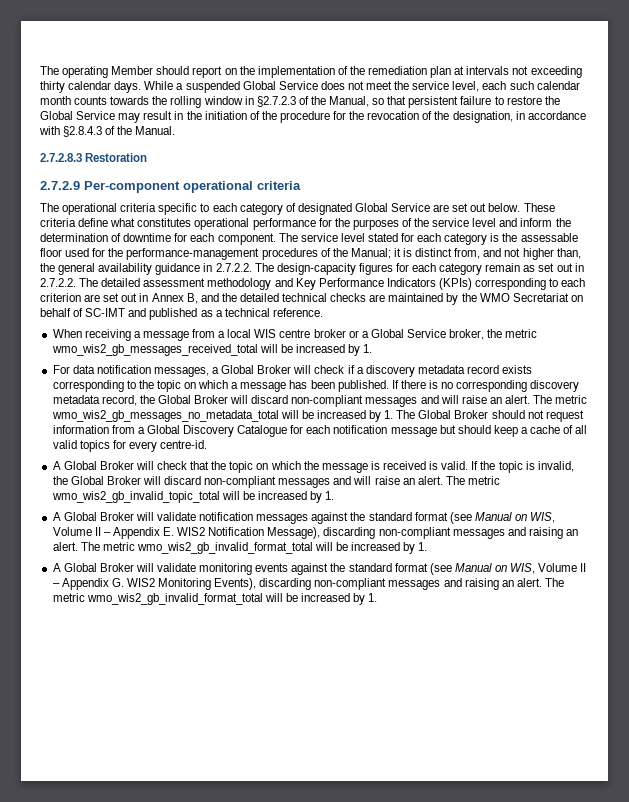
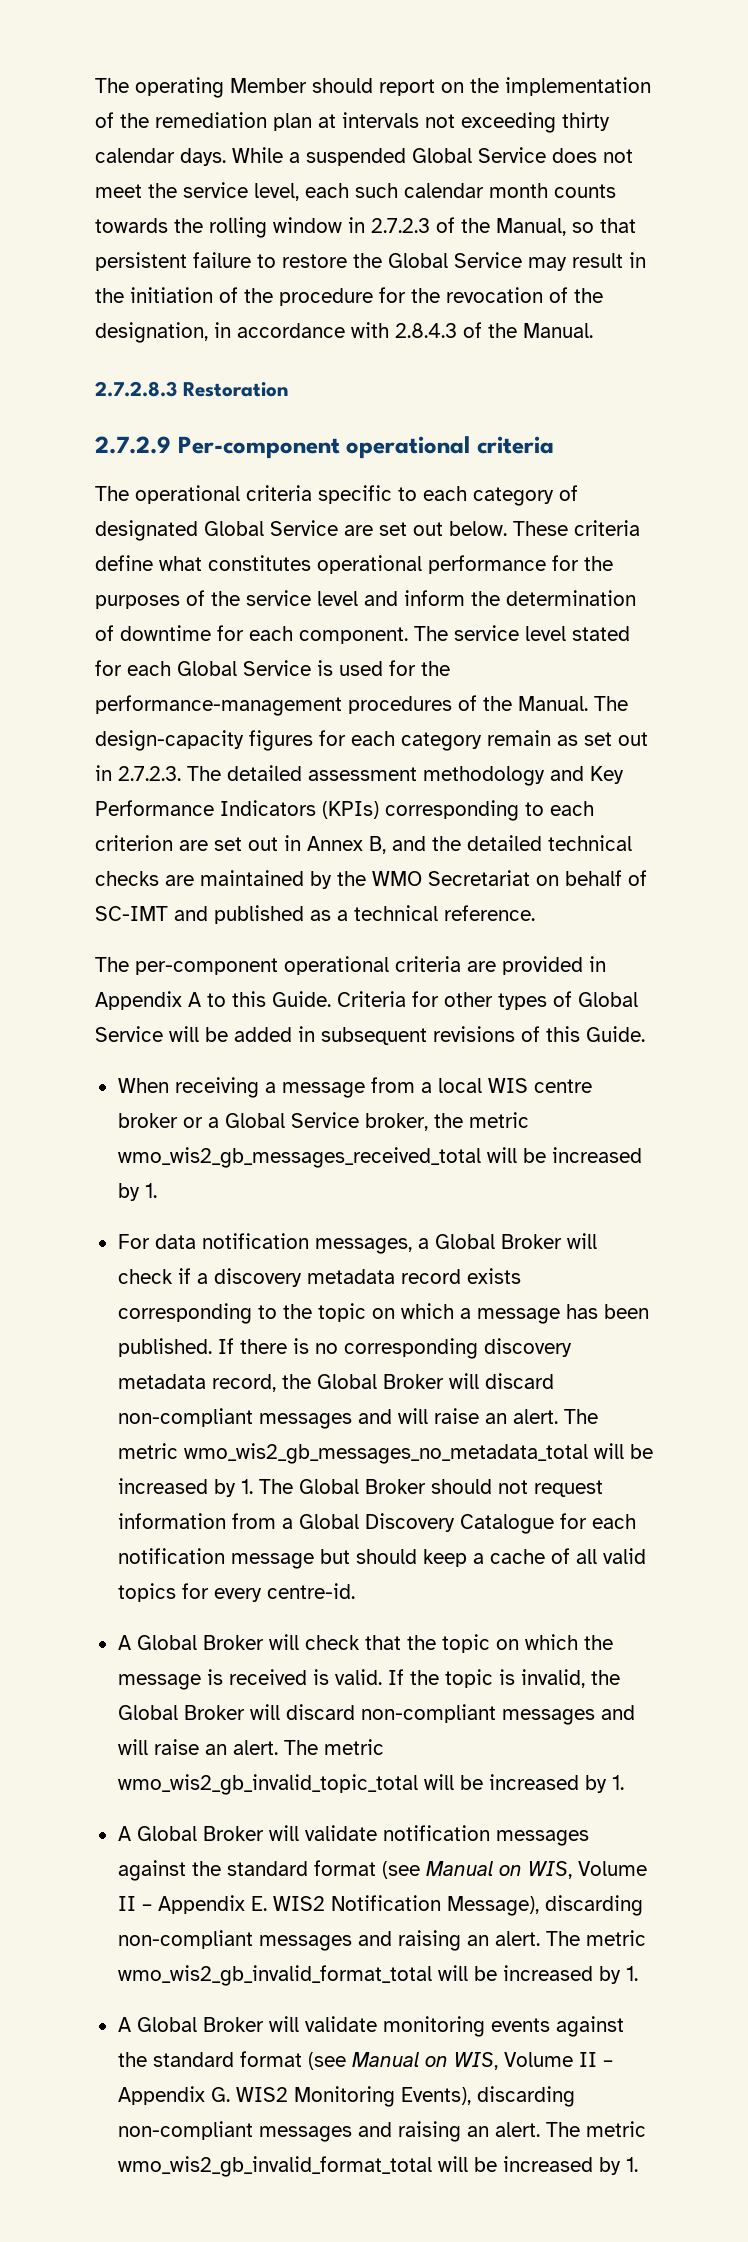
[256,96,296,107] §2.7.2.3 -> [371,218,430,233] 2.7.2.3
[63,126,103,137] §2.8.4.3 -> [395,323,457,338] 2.8.4.3
[444,233,578,245] [40,248,62,257] category is the assessable floor -> [177,660,333,676] Global Service is
[350,248,581,260] [40,263,252,275] Manual; it is distinct from, and not higher than, the general availability guidance in 2.7.2.2. -> [518,696,588,711] Manual.
[40,278,76,287] 2.7.2.2. -> [118,766,181,781] 2.7.2.3.
(323, 312) none -> [95,956,606,975] [95,991,638,1010] [95,1026,645,1045] // The per-component operational criteria are provided in Appendix A to this Guide. Criteria for other types of Global Service will be added in subsequent revisions of this Guide.

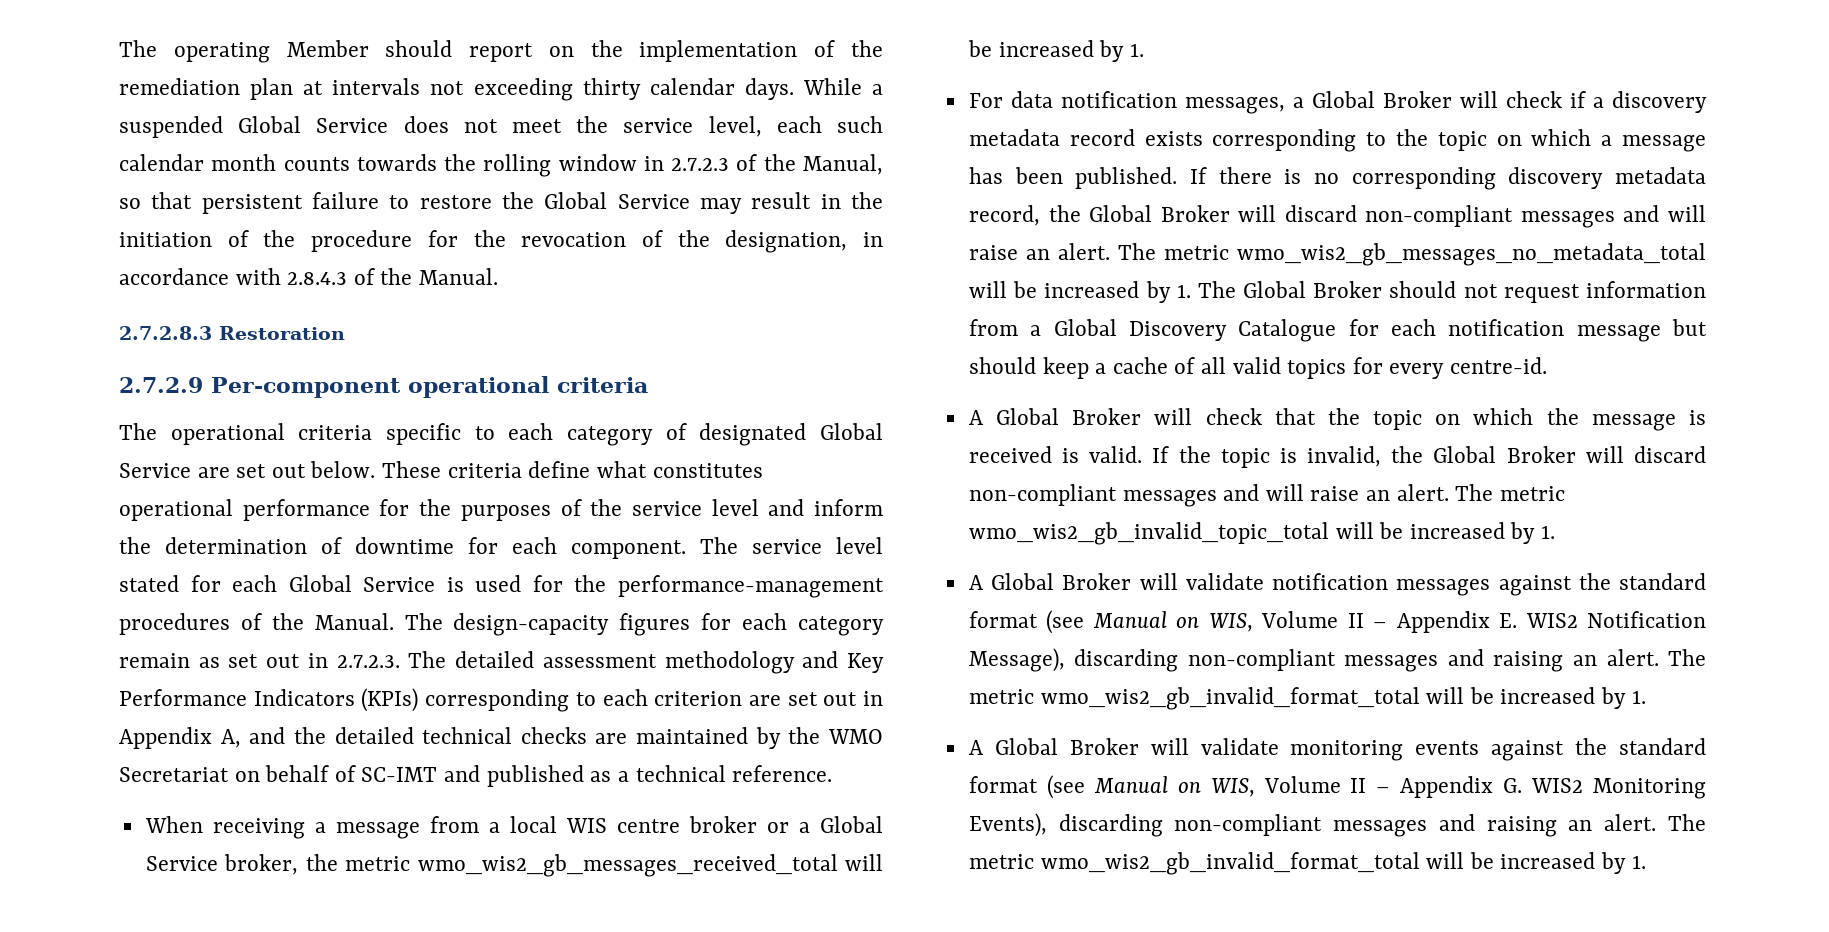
[307,836,386,854] Annex B, -> [119,727,241,749] Appendix A,
[95,956,606,975] [95,991,638,1010] [95,1026,645,1045] // The per-component operational criteria are provided in Appendix A to this Guide. Criteria for other types of Global Service will be added in subsequent revisions of this Guide. -> (833, 773) none

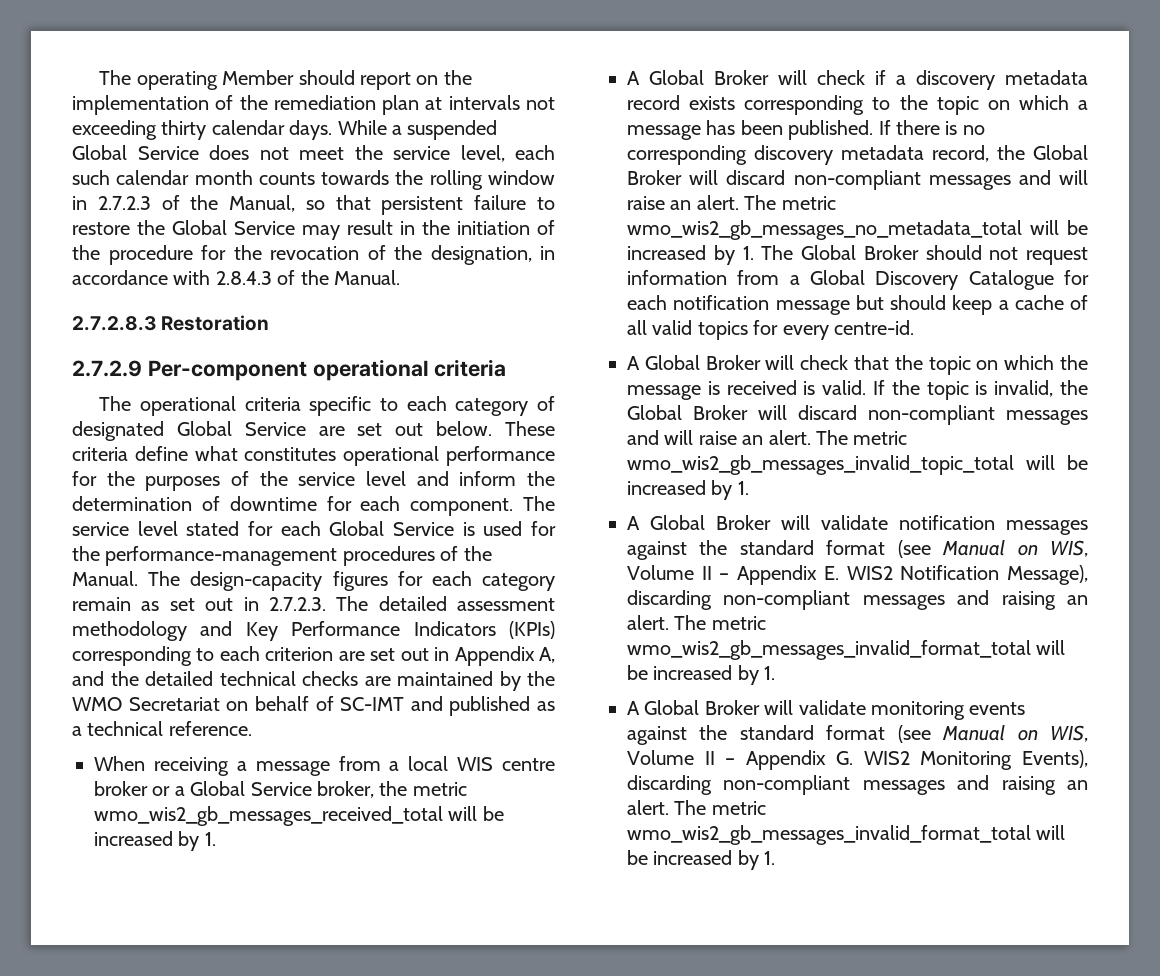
[968,91,1304,114] For data notification messages, a -> [627,71,640,85] A
[968,522,1329,545] wmo_wis2_gb_invalid_topic_total -> [627,455,1014,475] wmo_wis2_gb_messages_invalid_topic_total
[1040,687,1420,710] wmo_wis2_gb_invalid_format_total -> [627,640,1031,660] wmo_wis2_gb_messages_invalid_format_total
[1040,852,1420,875] wmo_wis2_gb_invalid_format_total -> [627,825,1031,845] wmo_wis2_gb_messages_invalid_format_total

